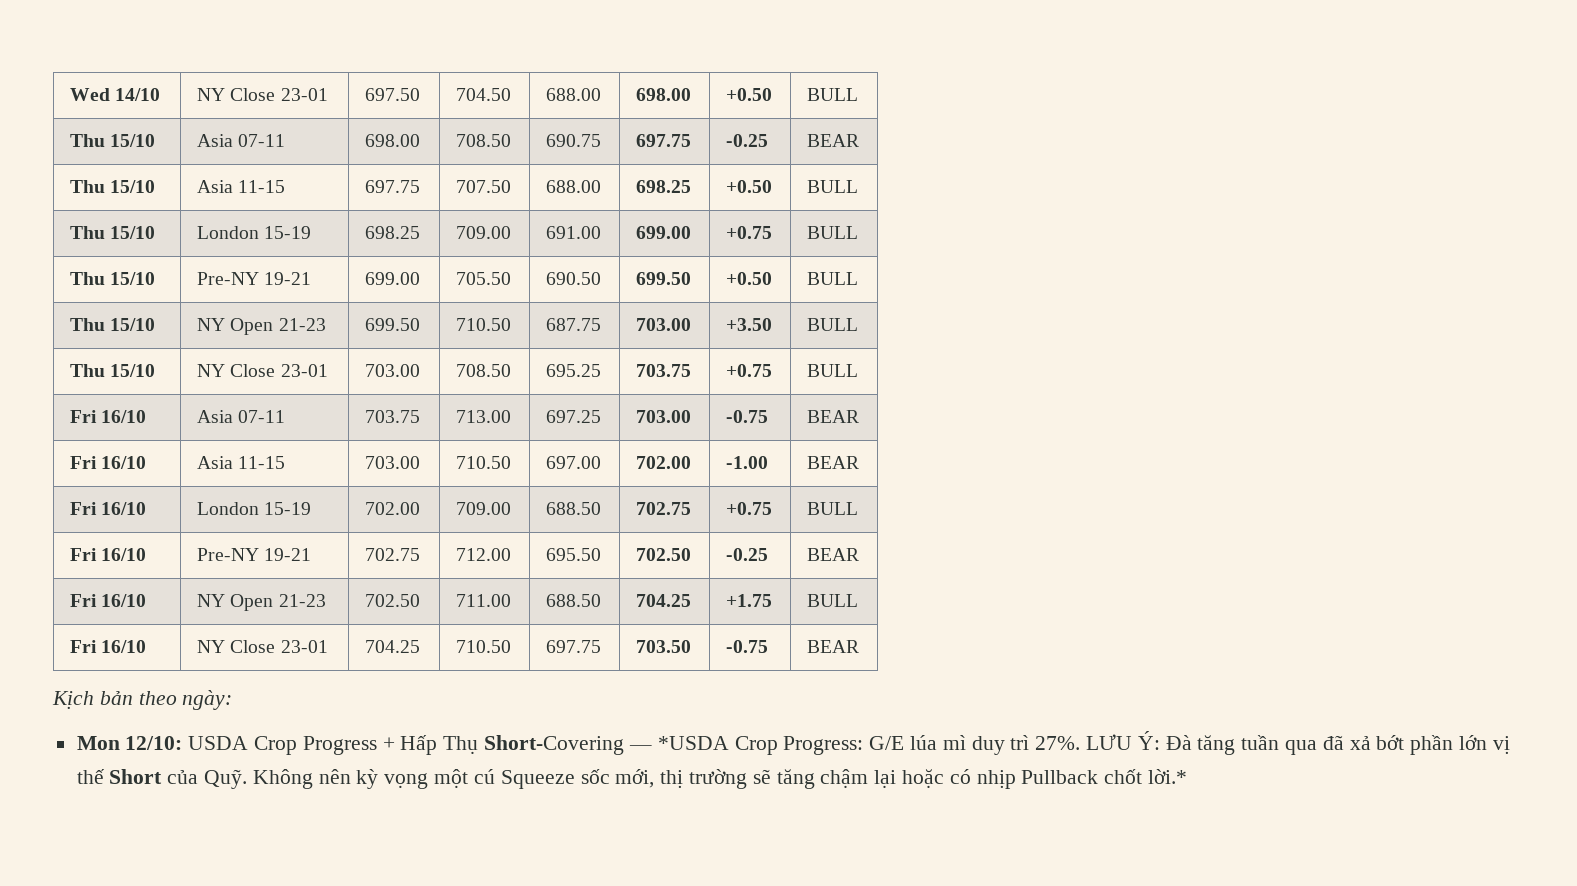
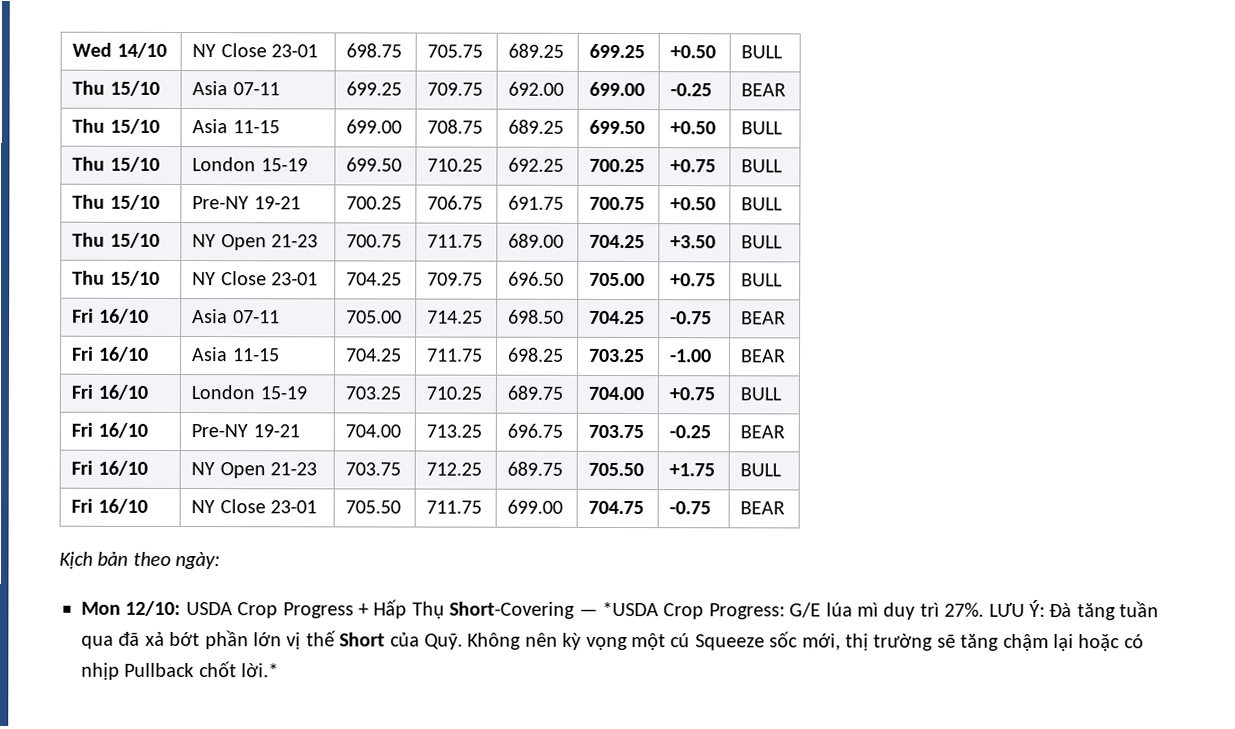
[365,88,421,101] [456,88,512,101] [546,88,602,101] [636,88,692,101] 697.50 | 704.50 | 688.00 | 698.00 -> [346,43,403,58] [427,44,484,58] [508,43,565,58] [589,43,646,59] 698.75 | 705.75 | 689.25 | 699.25
[365,134,421,147] [456,134,512,147] [546,134,602,147] [636,134,692,147] 698.00 | 708.50 | 690.75 | 697.75 -> [346,81,403,96] [427,82,484,96] [508,81,565,96] [589,81,646,97] 699.25 | 709.75 | 692.00 | 699.00
[365,180,421,193] [456,180,512,193] [546,180,602,193] [636,180,692,193] 697.75 | 707.50 | 688.00 | 698.25 -> [346,119,403,134] [427,119,484,134] [508,119,565,134] [589,119,646,135] 699.00 | 708.75 | 689.25 | 699.50
[365,226,421,239] [456,226,512,239] [546,226,602,239] [636,226,692,239] 698.25 | 709.00 | 691.00 | 699.00 -> [346,157,403,172] [427,158,484,172] [508,157,565,172] [589,158,646,173] 699.50 | 710.25 | 692.25 | 700.25
[365,272,421,285] [456,272,512,285] [546,272,602,285] [636,272,692,285] 699.00 | 705.50 | 690.50 | 699.50 -> [346,196,403,210] [427,195,484,210] [508,195,565,210] [589,196,646,211] 700.25 | 706.75 | 691.75 | 700.75
[365,318,421,331] [456,318,512,331] [546,318,602,331] [636,318,692,331] 699.50 | 710.50 | 687.75 | 703.00 -> [346,234,403,248] [427,234,484,248] [508,233,565,248] [589,234,646,249] 700.75 | 711.75 | 689.00 | 704.25
[365,364,421,377] [456,364,512,377] [546,364,602,377] [636,364,692,377] 703.00 | 708.50 | 695.25 | 703.75 -> [346,272,403,286] [427,272,484,286] [508,271,565,286] [589,272,646,287] 704.25 | 709.75 | 696.50 | 705.00
[365,410,421,423] [456,410,512,423] [546,410,602,423] [636,410,692,423] 703.75 | 713.00 | 697.25 | 703.00 -> [346,310,403,324] [427,310,484,324] [508,309,565,324] [589,310,646,325] 705.00 | 714.25 | 698.50 | 704.25
[365,456,421,469] [456,456,512,469] [546,456,602,469] [636,456,692,469] 703.00 | 710.50 | 697.00 | 702.00 -> [346,348,403,362] [427,348,484,362] [508,347,565,362] [589,348,646,363] 704.25 | 711.75 | 698.25 | 703.25
[365,502,421,515] [456,502,512,515] [546,502,602,515] [636,502,692,515] 702.00 | 709.00 | 688.50 | 702.75 -> [345,386,402,400] [426,386,483,400] [507,385,564,400] [588,386,645,401] 703.25 | 710.25 | 689.75 | 704.00
[365,548,421,561] [456,548,512,561] [546,548,602,561] [636,548,692,561] 702.75 | 712.00 | 695.50 | 702.50 -> [345,424,402,438] [426,424,483,438] [507,423,564,438] [588,424,645,439] 704.00 | 713.25 | 696.75 | 703.75
[365,594,421,607] [456,594,512,607] [546,594,602,607] [636,594,692,607] 702.50 | 711.00 | 688.50 | 704.25 -> [345,462,402,476] [426,462,483,476] [507,461,564,476] [588,462,645,477] 703.75 | 712.25 | 689.75 | 705.50
[365,640,421,653] [456,640,512,653] [546,640,602,653] [636,640,692,653] 704.25 | 710.50 | 697.75 | 703.50 -> [345,500,402,514] [426,500,483,514] [507,499,564,514] [588,500,645,515] 705.50 | 711.75 | 699.00 | 704.75

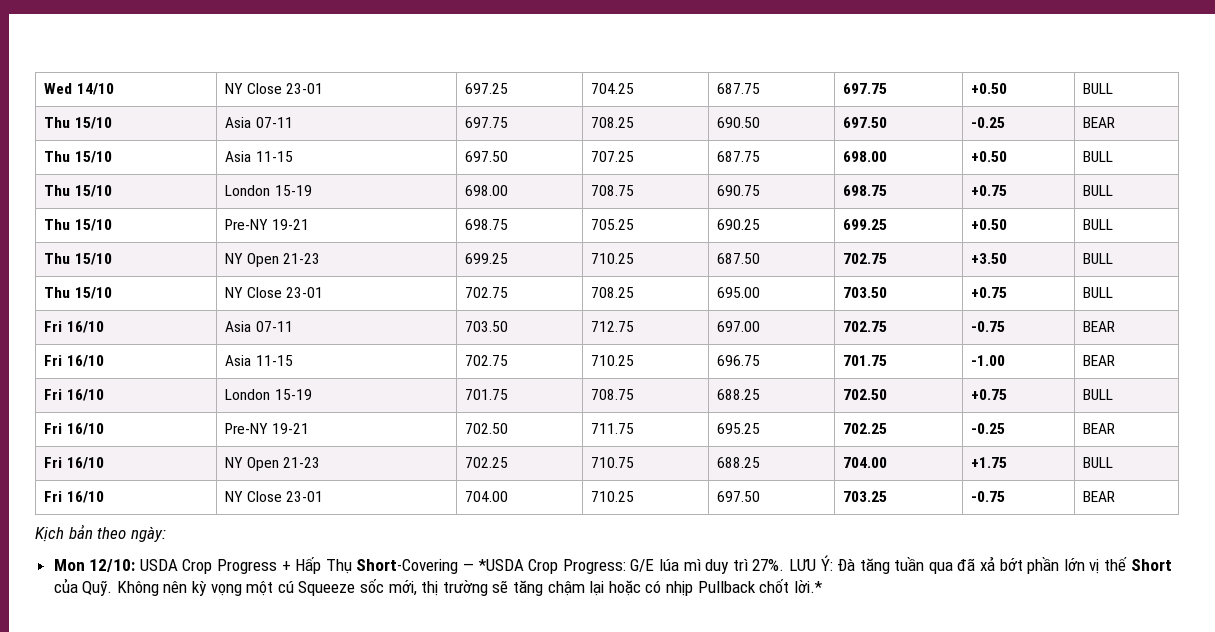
[346,43,403,58] [427,44,484,58] [508,43,565,58] [589,43,646,59] 698.75 | 705.75 | 689.25 | 699.25 -> [465,83,509,94] [591,83,635,94] [717,83,761,94] [843,83,888,94] 697.25 | 704.25 | 687.75 | 697.75
[346,81,403,96] [427,82,484,96] [508,81,565,96] [589,81,646,97] 699.25 | 709.75 | 692.00 | 699.00 -> [465,117,509,128] [591,117,635,128] [717,117,761,128] [843,117,888,128] 697.75 | 708.25 | 690.50 | 697.50
[346,119,403,134] [427,119,484,134] [508,119,565,134] [589,119,646,135] 699.00 | 708.75 | 689.25 | 699.50 -> [465,151,509,162] [591,151,635,162] [717,151,761,162] [843,151,888,162] 697.50 | 707.25 | 687.75 | 698.00
[346,157,403,172] [427,158,484,172] [508,157,565,172] [589,158,646,173] 699.50 | 710.25 | 692.25 | 700.25 -> [465,185,509,196] [591,185,635,196] [717,185,761,196] [843,185,888,196] 698.00 | 708.75 | 690.75 | 698.75
[346,196,403,210] [427,195,484,210] [508,195,565,210] [589,196,646,211] 700.25 | 706.75 | 691.75 | 700.75 -> [465,219,509,230] [591,219,635,230] [717,219,761,230] [843,219,888,230] 698.75 | 705.25 | 690.25 | 699.25
[346,234,403,248] [427,234,484,248] [508,233,565,248] [589,234,646,249] 700.75 | 711.75 | 689.00 | 704.25 -> [465,253,509,264] [591,253,635,264] [717,253,761,264] [843,253,888,264] 699.25 | 710.25 | 687.50 | 702.75
[346,272,403,286] [427,272,484,286] [508,271,565,286] [589,272,646,287] 704.25 | 709.75 | 696.50 | 705.00 -> [465,287,509,298] [591,287,635,298] [717,287,761,298] [843,287,888,298] 702.75 | 708.25 | 695.00 | 703.50
[346,310,403,324] [427,310,484,324] [508,309,565,324] [589,310,646,325] 705.00 | 714.25 | 698.50 | 704.25 -> [465,321,509,332] [591,321,635,332] [717,321,761,332] [843,321,888,332] 703.50 | 712.75 | 697.00 | 702.75
[346,348,403,362] [427,348,484,362] [508,347,565,362] [589,348,646,363] 704.25 | 711.75 | 698.25 | 703.25 -> [465,355,509,366] [591,355,635,366] [717,355,761,366] [843,355,888,366] 702.75 | 710.25 | 696.75 | 701.75
[345,386,402,400] [426,386,483,400] [507,385,564,400] [588,386,645,401] 703.25 | 710.25 | 689.75 | 704.00 -> [465,389,509,400] [591,389,635,400] [717,389,761,400] [843,389,888,400] 701.75 | 708.75 | 688.25 | 702.50
[345,424,402,438] [426,424,483,438] [507,423,564,438] [588,424,645,439] 704.00 | 713.25 | 696.75 | 703.75 -> [465,423,509,434] [591,423,635,434] [717,423,761,434] [843,423,888,434] 702.50 | 711.75 | 695.25 | 702.25
[345,462,402,476] [426,462,483,476] [507,461,564,476] [588,462,645,477] 703.75 | 712.25 | 689.75 | 705.50 -> [465,457,509,468] [591,457,635,468] [717,457,761,468] [843,457,888,468] 702.25 | 710.75 | 688.25 | 704.00
[345,500,402,514] [426,500,483,514] [507,499,564,514] [588,500,645,515] 705.50 | 711.75 | 699.00 | 704.75 -> [465,491,509,502] [591,491,635,502] [717,491,761,502] [843,491,888,502] 704.00 | 710.25 | 697.50 | 703.25

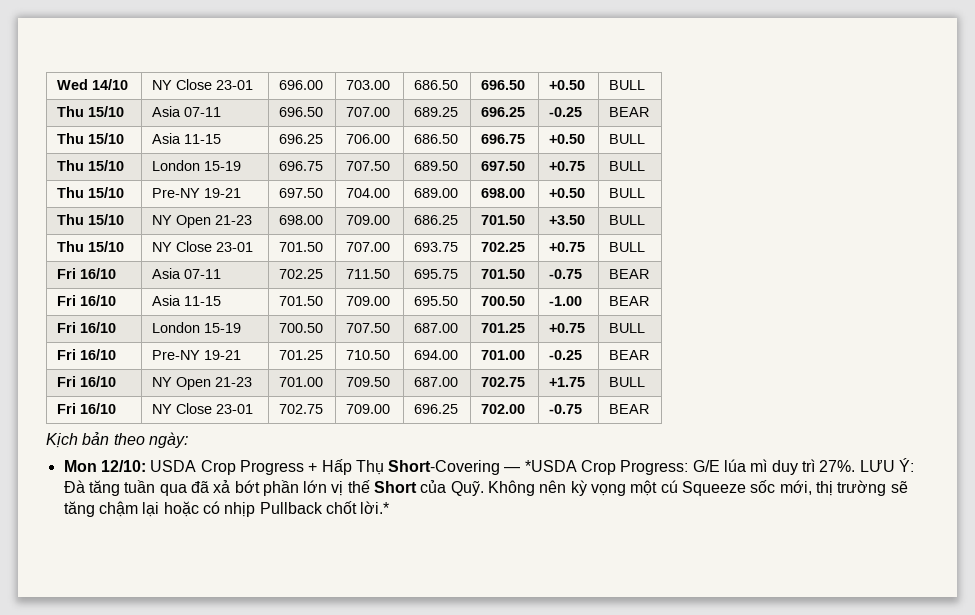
[465,83,509,94] [591,83,635,94] [717,83,761,94] [843,83,888,94] 697.25 | 704.25 | 687.75 | 697.75 -> [279,80,324,90] [346,80,391,90] [414,80,459,90] [481,80,526,90] 696.00 | 703.00 | 686.50 | 696.50
[465,117,509,128] [591,117,635,128] [717,117,761,128] [843,117,888,128] 697.75 | 708.25 | 690.50 | 697.50 -> [279,107,324,117] [346,107,391,117] [414,107,459,117] [481,107,526,117] 696.50 | 707.00 | 689.25 | 696.25
[465,151,509,162] [591,151,635,162] [717,151,761,162] [843,151,888,162] 697.50 | 707.25 | 687.75 | 698.00 -> [279,134,324,144] [346,134,391,144] [414,134,459,144] [481,134,526,144] 696.25 | 706.00 | 686.50 | 696.75
[465,185,509,196] [591,185,635,196] [717,185,761,196] [843,185,888,196] 698.00 | 708.75 | 690.75 | 698.75 -> [279,161,324,171] [346,161,391,171] [414,161,459,171] [481,161,526,171] 696.75 | 707.50 | 689.50 | 697.50
[465,219,509,230] [591,219,635,230] [717,219,761,230] [843,219,888,230] 698.75 | 705.25 | 690.25 | 699.25 -> [279,188,324,198] [346,188,391,198] [414,188,459,198] [481,188,526,198] 697.50 | 704.00 | 689.00 | 698.00
[465,253,509,264] [591,253,635,264] [717,253,761,264] [843,253,888,264] 699.25 | 710.25 | 687.50 | 702.75 -> [279,215,324,225] [346,215,391,225] [414,215,459,225] [481,215,526,225] 698.00 | 709.00 | 686.25 | 701.50
[465,287,509,298] [591,287,635,298] [717,287,761,298] [843,287,888,298] 702.75 | 708.25 | 695.00 | 703.50 -> [279,242,324,252] [346,242,391,252] [414,242,459,252] [481,242,526,252] 701.50 | 707.00 | 693.75 | 702.25
[465,321,509,332] [591,321,635,332] [717,321,761,332] [843,321,888,332] 703.50 | 712.75 | 697.00 | 702.75 -> [279,269,324,279] [346,269,391,279] [414,269,459,279] [481,269,526,279] 702.25 | 711.50 | 695.75 | 701.50
[465,355,509,366] [591,355,635,366] [717,355,761,366] [843,355,888,366] 702.75 | 710.25 | 696.75 | 701.75 -> [279,296,324,306] [346,296,391,306] [414,296,459,306] [481,296,526,306] 701.50 | 709.00 | 695.50 | 700.50
[465,389,509,400] [591,389,635,400] [717,389,761,400] [843,389,888,400] 701.75 | 708.75 | 688.25 | 702.50 -> [279,323,324,333] [346,323,391,333] [414,323,459,333] [481,323,526,333] 700.50 | 707.50 | 687.00 | 701.25
[465,423,509,434] [591,423,635,434] [717,423,761,434] [843,423,888,434] 702.50 | 711.75 | 695.25 | 702.25 -> [279,350,324,360] [346,350,391,360] [414,350,459,360] [481,350,526,360] 701.25 | 710.50 | 694.00 | 701.00
[465,457,509,468] [591,457,635,468] [717,457,761,468] [843,457,888,468] 702.25 | 710.75 | 688.25 | 704.00 -> [279,377,324,387] [346,377,391,387] [414,377,459,387] [481,377,526,387] 701.00 | 709.50 | 687.00 | 702.75
[465,491,509,502] [591,491,635,502] [717,491,761,502] [843,491,888,502] 704.00 | 710.25 | 697.50 | 703.25 -> [279,404,324,414] [346,404,391,414] [414,404,459,414] [481,404,526,414] 702.75 | 709.00 | 696.25 | 702.00

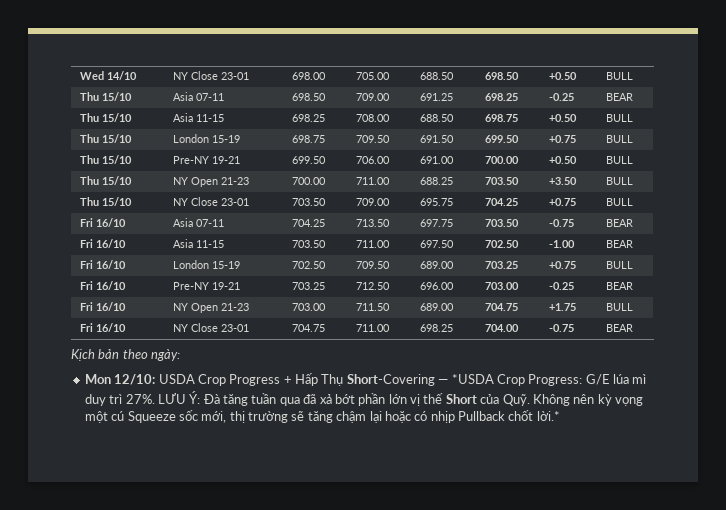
[279,80,324,90] [346,80,391,90] [414,80,459,90] [481,80,526,90] 696.00 | 703.00 | 686.50 | 696.50 -> [292,72,327,80] [356,72,391,80] [420,72,455,80] [485,72,520,80] 698.00 | 705.00 | 688.50 | 698.50
[279,107,324,117] [346,107,391,117] [414,107,459,117] [481,107,526,117] 696.50 | 707.00 | 689.25 | 696.25 -> [292,93,327,101] [356,93,391,101] [420,93,454,101] [485,93,519,101] 698.50 | 709.00 | 691.25 | 698.25
[279,134,324,144] [346,134,391,144] [414,134,459,144] [481,134,526,144] 696.25 | 706.00 | 686.50 | 696.75 -> [292,114,326,122] [356,114,391,122] [420,114,455,122] [485,114,519,122] 698.25 | 708.00 | 688.50 | 698.75
[279,161,324,171] [346,161,391,171] [414,161,459,171] [481,161,526,171] 696.75 | 707.50 | 689.50 | 697.50 -> [292,135,326,143] [356,135,391,143] [420,135,455,143] [485,135,520,143] 698.75 | 709.50 | 691.50 | 699.50
[279,188,324,198] [346,188,391,198] [414,188,459,198] [481,188,526,198] 697.50 | 704.00 | 689.00 | 698.00 -> [292,156,327,164] [356,156,391,164] [420,156,455,164] [485,156,520,164] 699.50 | 706.00 | 691.00 | 700.00
[279,215,324,225] [346,215,391,225] [414,215,459,225] [481,215,526,225] 698.00 | 709.00 | 686.25 | 701.50 -> [292,177,327,185] [356,177,391,185] [420,177,454,185] [485,177,520,185] 700.00 | 711.00 | 688.25 | 703.50
[279,242,324,252] [346,242,391,252] [414,242,459,252] [481,242,526,252] 701.50 | 707.00 | 693.75 | 702.25 -> [292,198,327,206] [356,198,391,206] [420,198,454,206] [485,198,519,206] 703.50 | 709.00 | 695.75 | 704.25
[279,269,324,279] [346,269,391,279] [414,269,459,279] [481,269,526,279] 702.25 | 711.50 | 695.75 | 701.50 -> [292,219,326,227] [356,219,391,227] [420,219,454,227] [485,219,520,227] 704.25 | 713.50 | 697.75 | 703.50
[279,296,324,306] [346,296,391,306] [414,296,459,306] [481,296,526,306] 701.50 | 709.00 | 695.50 | 700.50 -> [292,240,327,248] [356,240,391,248] [420,240,455,248] [485,240,520,248] 703.50 | 711.00 | 697.50 | 702.50
[279,323,324,333] [346,323,391,333] [414,323,459,333] [481,323,526,333] 700.50 | 707.50 | 687.00 | 701.25 -> [292,261,327,269] [356,261,391,269] [420,261,455,269] [485,261,519,269] 702.50 | 709.50 | 689.00 | 703.25
[279,350,324,360] [346,350,391,360] [414,350,459,360] [481,350,526,360] 701.25 | 710.50 | 694.00 | 701.00 -> [292,282,326,290] [356,282,391,290] [420,282,455,290] [485,282,520,290] 703.25 | 712.50 | 696.00 | 703.00
[279,377,324,387] [346,377,391,387] [414,377,459,387] [481,377,526,387] 701.00 | 709.50 | 687.00 | 702.75 -> [292,303,327,311] [356,303,391,311] [420,303,455,311] [485,303,519,311] 703.00 | 711.50 | 689.00 | 704.75
[279,404,324,414] [346,404,391,414] [414,404,459,414] [481,404,526,414] 702.75 | 709.00 | 696.25 | 702.00 -> [292,324,326,332] [356,324,391,332] [420,324,454,332] [485,324,520,332] 704.75 | 711.00 | 698.25 | 704.00

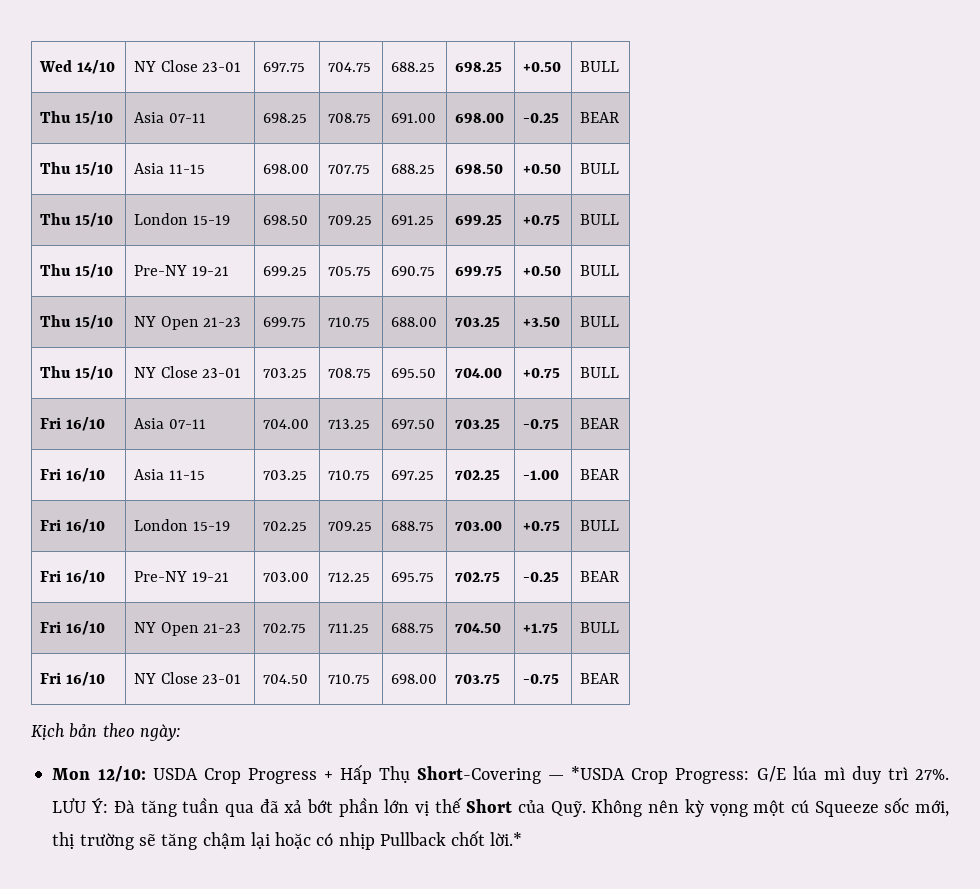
[292,72,327,80] [356,72,391,80] [420,72,455,80] [485,72,520,80] 698.00 | 705.00 | 688.50 | 698.50 -> [262,62,305,72] [327,62,371,72] [390,62,435,72] [454,62,502,72] 697.75 | 704.75 | 688.25 | 698.25
[292,93,327,101] [356,93,391,101] [420,93,454,101] [485,93,519,101] 698.50 | 709.00 | 691.25 | 698.25 -> [262,113,307,123] [327,113,371,123] [390,113,436,123] [454,113,504,123] 698.25 | 708.75 | 691.00 | 698.00
[292,114,326,122] [356,114,391,122] [420,114,455,122] [485,114,519,122] 698.25 | 708.00 | 688.50 | 698.75 -> [262,164,309,174] [327,164,370,174] [390,164,435,174] [454,164,503,174] 698.00 | 707.75 | 688.25 | 698.50
[292,135,326,143] [356,135,391,143] [420,135,455,143] [485,135,520,143] 698.75 | 709.50 | 691.50 | 699.50 -> [262,215,308,225] [327,215,372,225] [390,215,434,225] [454,215,502,225] 698.50 | 709.25 | 691.25 | 699.25
[292,156,327,164] [356,156,391,164] [420,156,455,164] [485,156,520,164] 699.50 | 706.00 | 691.00 | 700.00 -> [262,266,307,276] [327,266,371,276] [390,266,435,276] [454,266,502,276] 699.25 | 705.75 | 690.75 | 699.75
[292,177,327,185] [356,177,391,185] [420,177,454,185] [485,177,520,185] 700.00 | 711.00 | 688.25 | 703.50 -> [262,317,306,327] [327,317,370,327] [390,317,437,327] [454,317,500,327] 699.75 | 710.75 | 688.00 | 703.25
[292,198,327,206] [356,198,391,206] [420,198,454,206] [485,198,519,206] 703.50 | 709.00 | 695.75 | 704.25 -> [262,368,307,378] [327,368,371,378] [390,368,436,378] [454,368,502,378] 703.25 | 708.75 | 695.50 | 704.00
[292,219,326,227] [356,219,391,227] [420,219,454,227] [485,219,520,227] 704.25 | 713.50 | 697.75 | 703.50 -> [262,419,309,429] [327,419,370,429] [390,419,435,429] [454,419,500,429] 704.00 | 713.25 | 697.50 | 703.25
[292,240,327,248] [356,240,391,248] [420,240,455,248] [485,240,520,248] 703.50 | 711.00 | 697.50 | 702.50 -> [262,470,307,480] [327,470,370,480] [390,470,434,480] [454,470,500,480] 703.25 | 710.75 | 697.25 | 702.25
[292,261,327,269] [356,261,391,269] [420,261,455,269] [485,261,519,269] 702.50 | 709.50 | 689.00 | 703.25 -> [262,521,307,531] [327,521,372,531] [390,521,434,531] [454,521,502,531] 702.25 | 709.25 | 688.75 | 703.00
[292,282,326,290] [356,282,391,290] [420,282,455,290] [485,282,520,290] 703.25 | 712.50 | 696.00 | 703.00 -> [262,572,309,582] [327,572,370,582] [390,572,434,582] [454,572,500,582] 703.00 | 712.25 | 695.75 | 702.75
[292,303,327,311] [356,303,391,311] [420,303,455,311] [485,303,519,311] 703.00 | 711.50 | 689.00 | 704.75 -> [262,623,306,633] [327,623,369,633] [390,623,434,633] [454,623,501,633] 702.75 | 711.25 | 688.75 | 704.50
[292,324,326,332] [356,324,391,332] [420,324,454,332] [485,324,520,332] 704.75 | 711.00 | 698.25 | 704.00 -> [262,674,308,684] [327,674,370,684] [390,674,437,684] [454,674,500,684] 704.50 | 710.75 | 698.00 | 703.75

